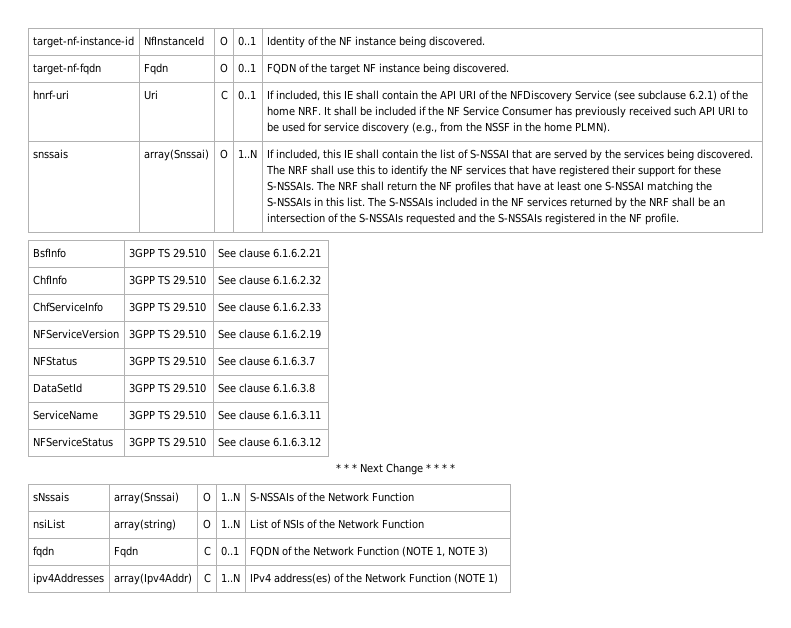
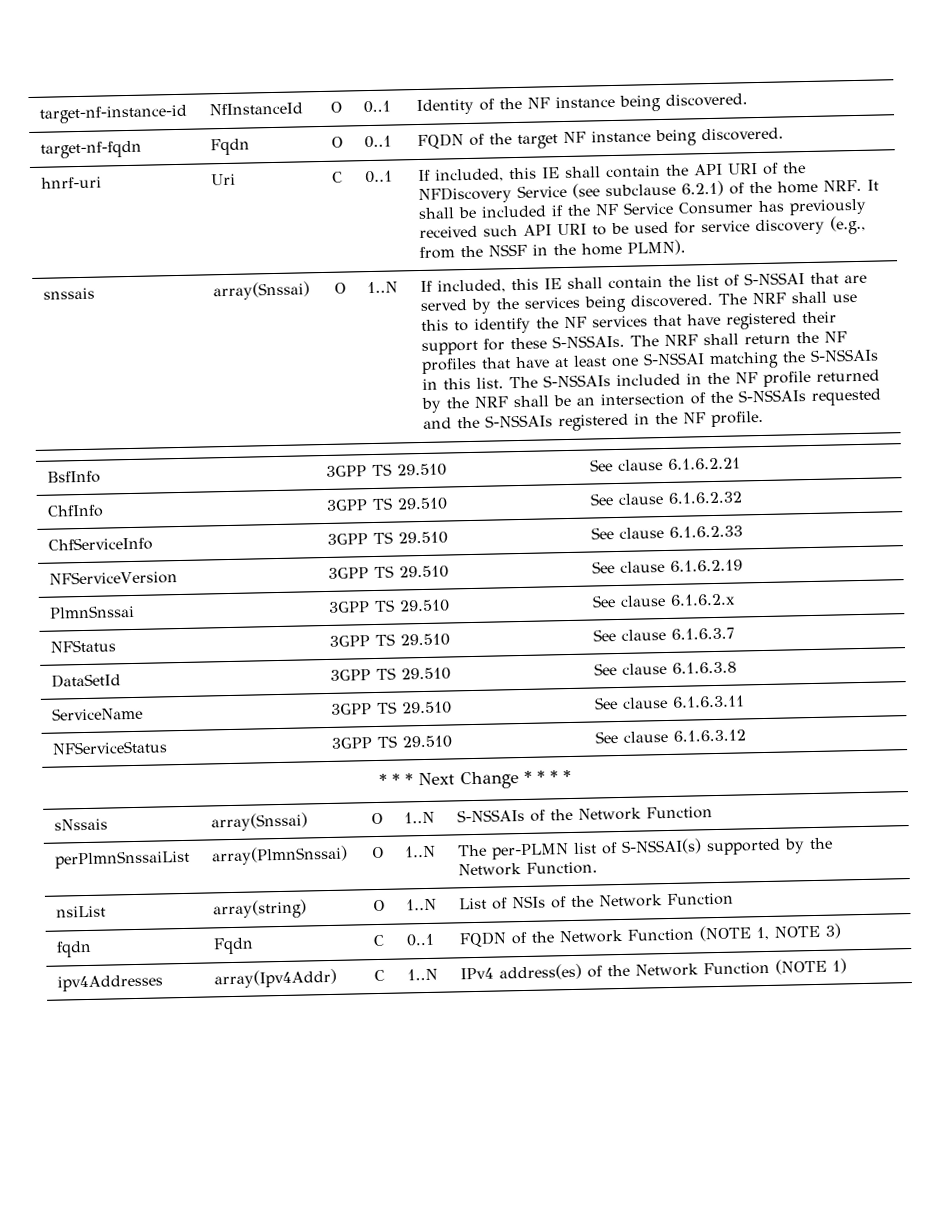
[526,197,567,207] services -> [763,370,812,387] profile
(321, 334) none -> [49,604,136,619] [328,599,451,613] [592,593,737,608] // PlmnSnssai | 3GPP TS 29.510 | See clause 6.1.6.2.x
(414, 497) none -> [55,849,191,869] [211,845,349,866] [370,846,384,859] [404,845,437,858] [457,837,834,860] [458,861,599,877] // perPlmnSnssaiList | array(PlmnSnssai) | O | 1..N | The per-PLMN list of S-NSSAI(s) supported by the Network Function.

